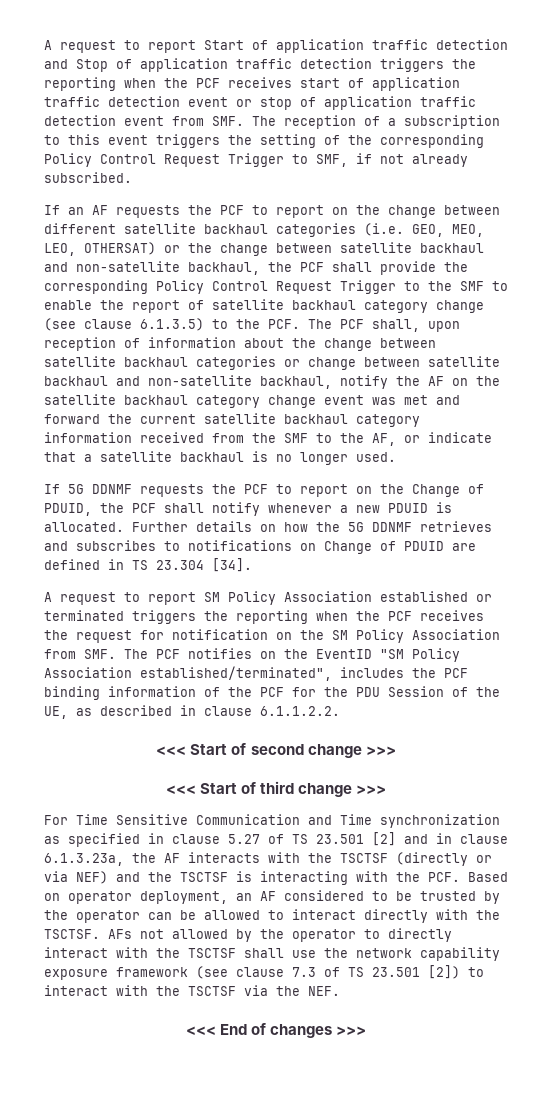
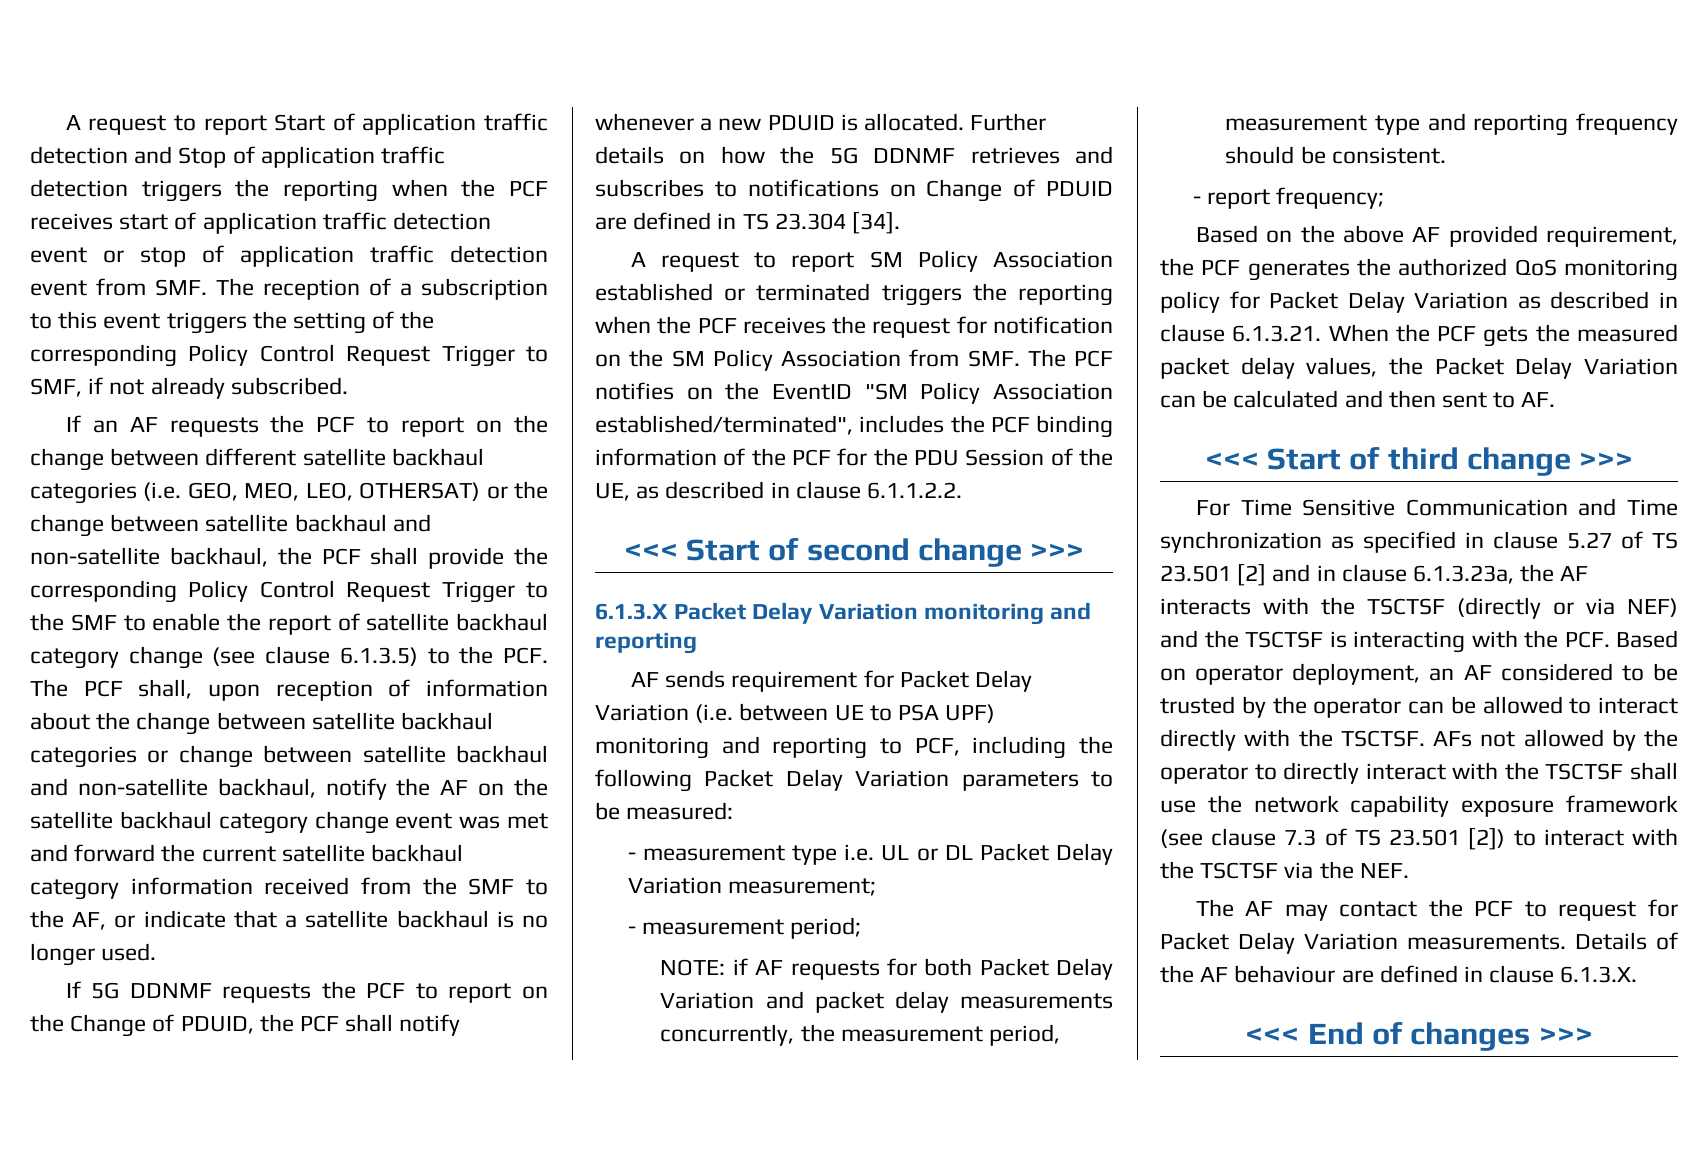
(396, 750) none -> [595,602,1092,625] [595,632,697,654] [630,670,1032,692] [595,703,996,723] [595,736,1113,759] [595,769,1113,792] [595,802,734,820] [627,843,1113,865] [627,877,876,896] [627,917,862,939] [660,958,1113,980] [660,991,1113,1013] [660,1024,1061,1046] [1225,113,1678,136] [1225,146,1446,164] [1192,187,1385,209] [1195,225,1678,247] [1160,258,1678,281] [1160,291,1678,313] [1160,324,1678,347] [1160,357,1678,379] [1160,390,1556,408] // 6.1.3.X Packet Delay Variation monitoring and reporting // AF sends requirement for Packet Delay Variation (i.e. between UE to PSA UPF) monitoring and reporting to PCF, including the following Packet Delay Variation parameters to be measured: // - measurement type i.e. UL or DL Packet Delay Variation measurement; // - measurement period; // NOTE: if AF requests for both Packet Delay Variation and packet delay measurements concurrently, the measurement period, measurement type and reporting frequency should be consistent. // - report frequency; // Based on the above AF provided requirement, the PCF generates the authorized QoS monitoring policy for Packet Delay Variation as described in clause 6.1.3.21. When the PCF gets the measured packet delay values, the Packet Delay Variation can be calculated and then sent to AF.
(340, 991) none -> [1195,899,1678,921] [1160,932,1678,954] [1160,965,1638,983] // The AF may contact the PCF to request for Packet Delay Variation measurements. Details of the AF behaviour are defined in clause 6.1.3.X.

